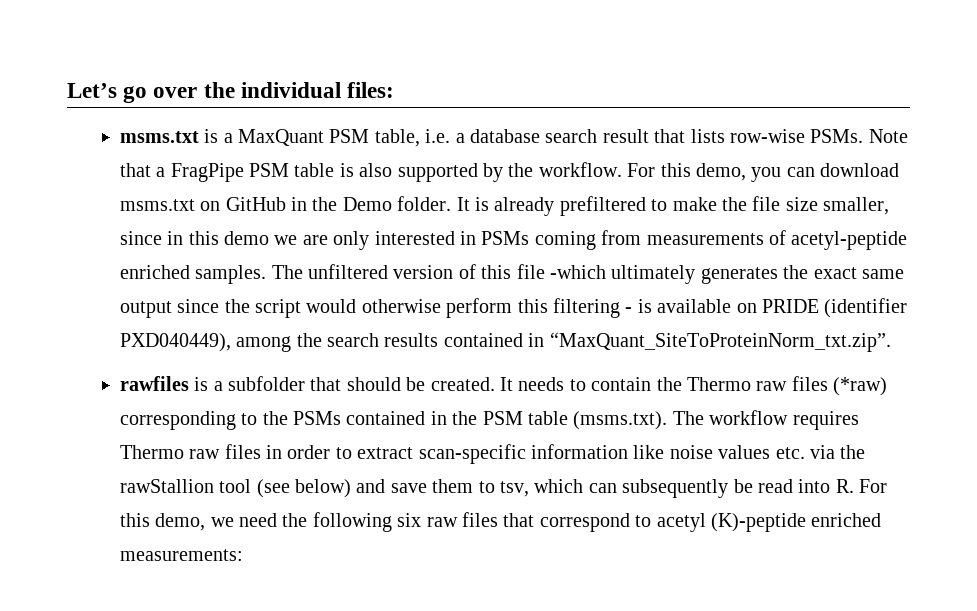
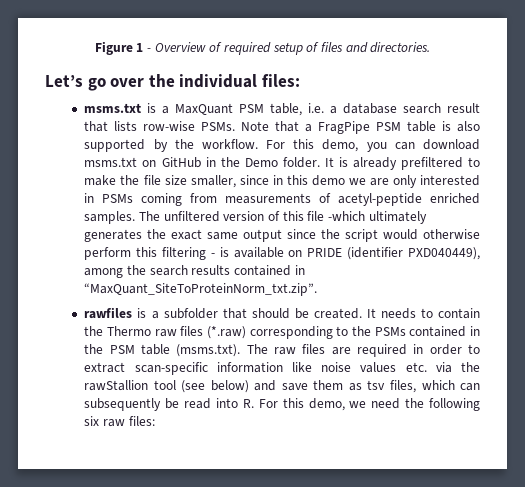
(67, 90) none -> [94,41,431,55] Figure 1 - Overview of required setup of files and directories. //
[833,377,888,396] (*raw) -> [207,326,247,339] (*.raw)
[709,410,859,430] [119,444,261,459] workflow requires Thermo raw files -> [274,344,408,357] raw files are required
[478,481,529,497] to tsv, -> [348,380,416,393] as tsv files,
[461,512,882,532] [119,549,243,561] files that correspond to acetyl (K)-peptide enriched measurements: -> [128,416,155,426] files:

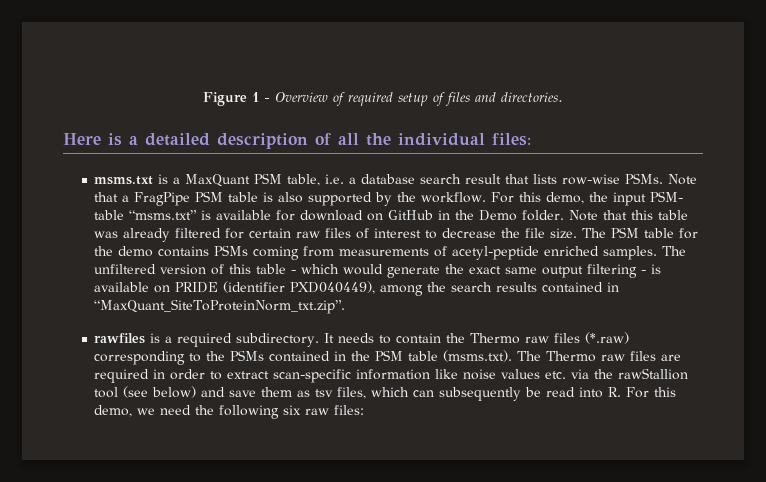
[45,75,145,91] Let’s go over -> [63,133,359,149] Here is a detailed description of all
[366,139,480,152] [84,157,138,167] you can download msms.txt -> [589,191,684,206] [94,210,364,221] the input PSM- table “msms.txt” is available for download
[324,157,481,170] [84,175,480,188] [84,193,95,203] It is already prefiltered to make the file size smaller, since in this demo we are only interested in -> [569,210,689,221] [94,227,699,242] [94,246,210,257] Note that this table was already filtered for certain raw files of interest to decrease the file size. The PSM table for the demo contains
[307,211,427,224] [84,229,480,242] [84,247,158,260] file -which ultimately generates the exact same output since the script would otherwise perform this -> [256,264,584,278] table - which would generate the exact same output
[163,308,362,319] subfolder that should be created. -> [177,333,320,347] required subdirectory.
(268, 349) none -> [546,351,597,362] Thermo

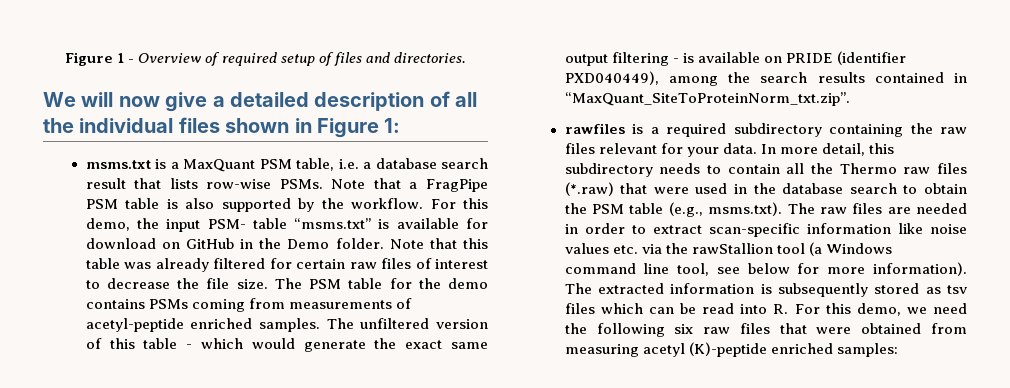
[63,133,122,146] Here is -> [43,92,208,112] We will now give
[492,133,531,146] files: -> [178,117,401,138] files shown in Figure 1:
[236,333,335,347] subdirectory. It -> [733,123,967,137] [564,143,895,157] [564,163,653,177] subdirectory containing the raw files relevant for your data. In more detail, this subdirectory
(442, 338) none -> [786,163,805,174] all
[94,350,597,365] corresponding to the PSMs contained in the PSM table (msms.txt). The Thermo -> [620,183,967,194] [564,202,815,217] that were used in the database search to obtain the PSM table (e.g., msms.txt). The
[94,369,150,383] required -> [916,203,967,214] needed
[123,386,293,398] (see below) and save them -> [809,242,893,256] [564,262,967,276] [564,283,920,297] (a Windows command line tool, see below for more information). The extracted information is subsequently stored
[337,387,367,399] files, -> [564,303,595,314] files
[439,387,522,401] subsequently -> (674, 310) none
[334,405,365,415] files: -> [739,323,967,334] [564,342,898,357] files that were obtained from measuring acetyl (K)-peptide enriched samples:

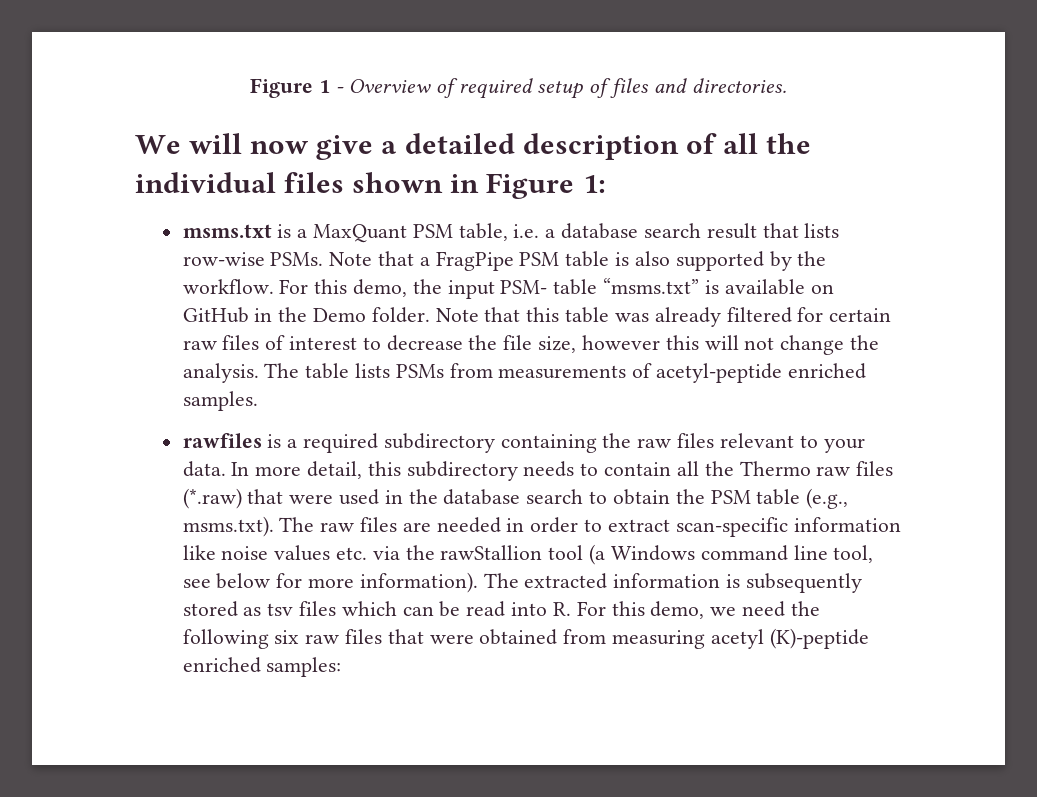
[466,218,488,229] [85,238,156,249] for download -> (805, 287) none
[236,278,489,289] [85,299,245,312] size. The PSM table for the demo contains PSMs coming -> [538,335,879,355] [182,363,444,383] size, however this will not change the analysis. The table lists PSMs
[326,318,488,329] [85,338,488,352] [564,51,907,66] [564,71,967,86] [564,92,850,106] The unfiltered version of this table - which would generate the exact same output filtering - is available on PRIDE (identifier PXD040449), among the search results contained in “MaxQuant_SiteToProteinNorm_txt.zip”. -> (258, 401) none
[660,143,683,154] for -> [799,435,818,448] to

